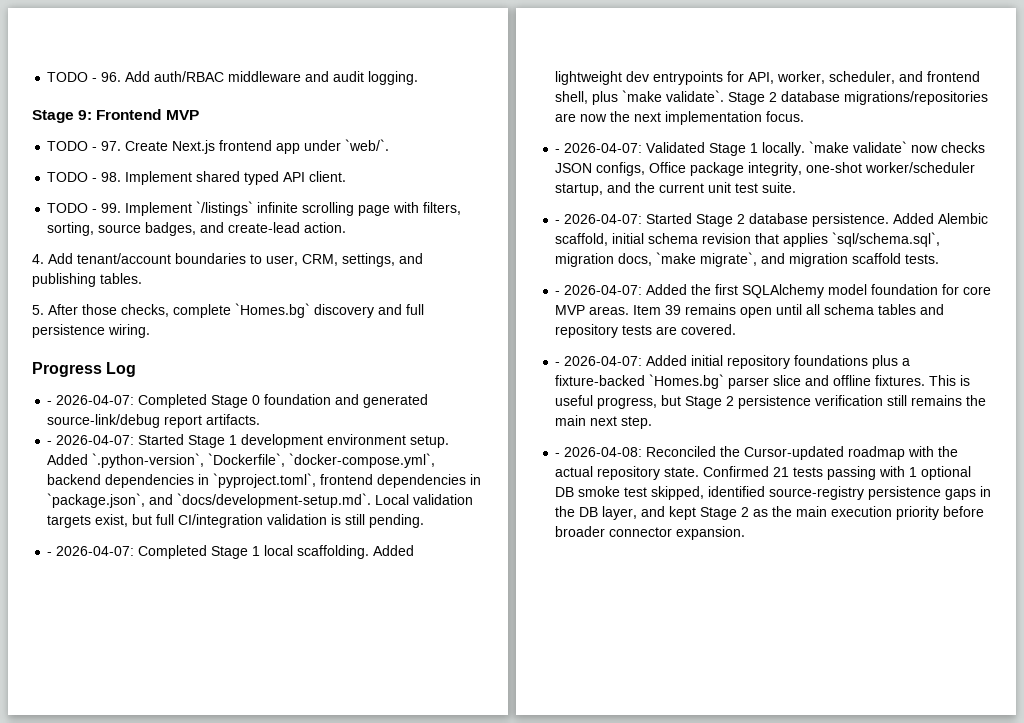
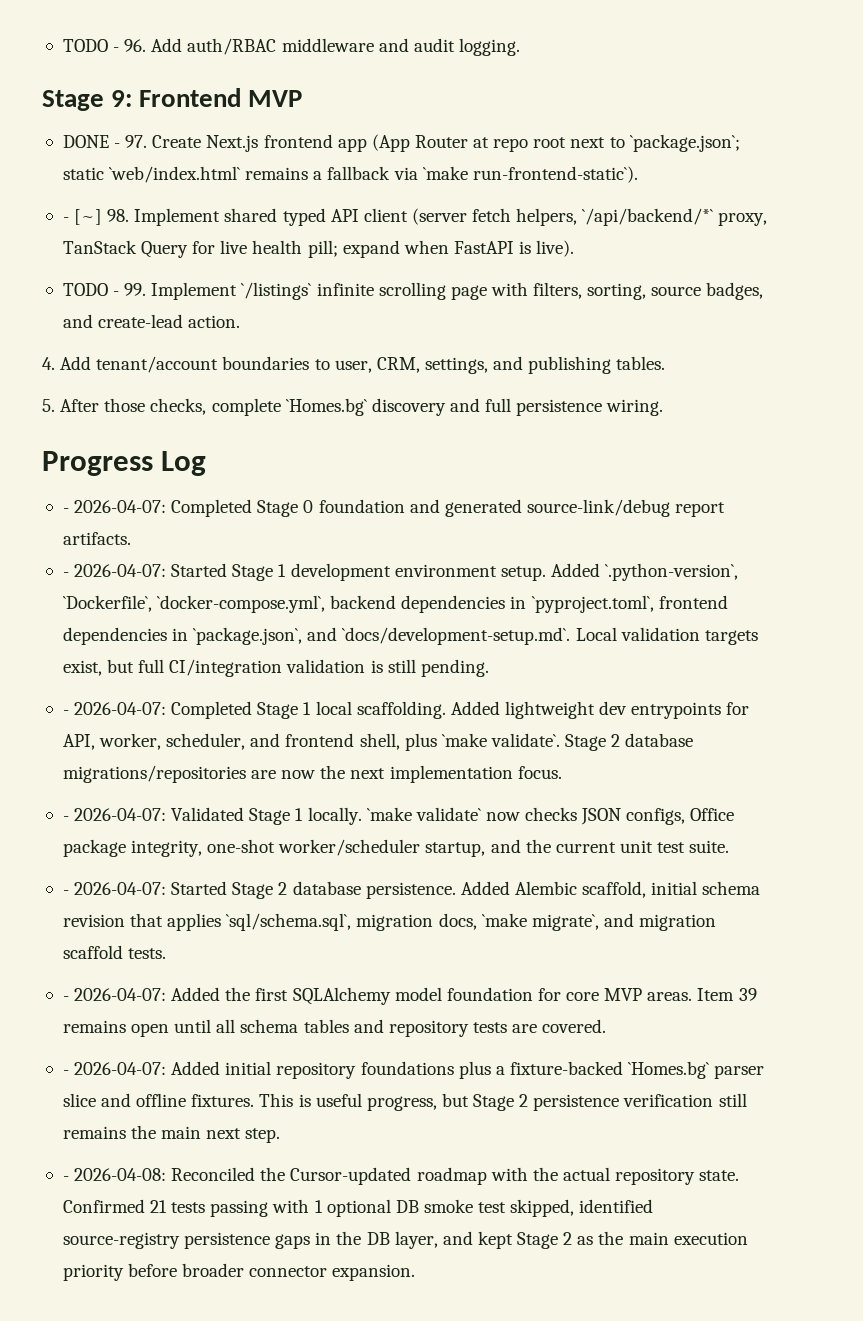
[47,141,89,151] TODO -> [62,135,109,148] DONE
[304,139,390,151] [47,172,98,182] under `web/`. // TODO - -> [371,134,740,152] [62,166,638,183] [62,209,103,225] (App Router at repo root next to `package.json`; static `web/index.html` remains a fallback via `make run-frontend-static`). // - [~]
[309,171,347,182] client. -> [363,208,768,226] [62,240,575,258] client (server fetch helpers, `/api/backend/*` proxy, TanStack Query for live health pill; expand when FastAPI is live).

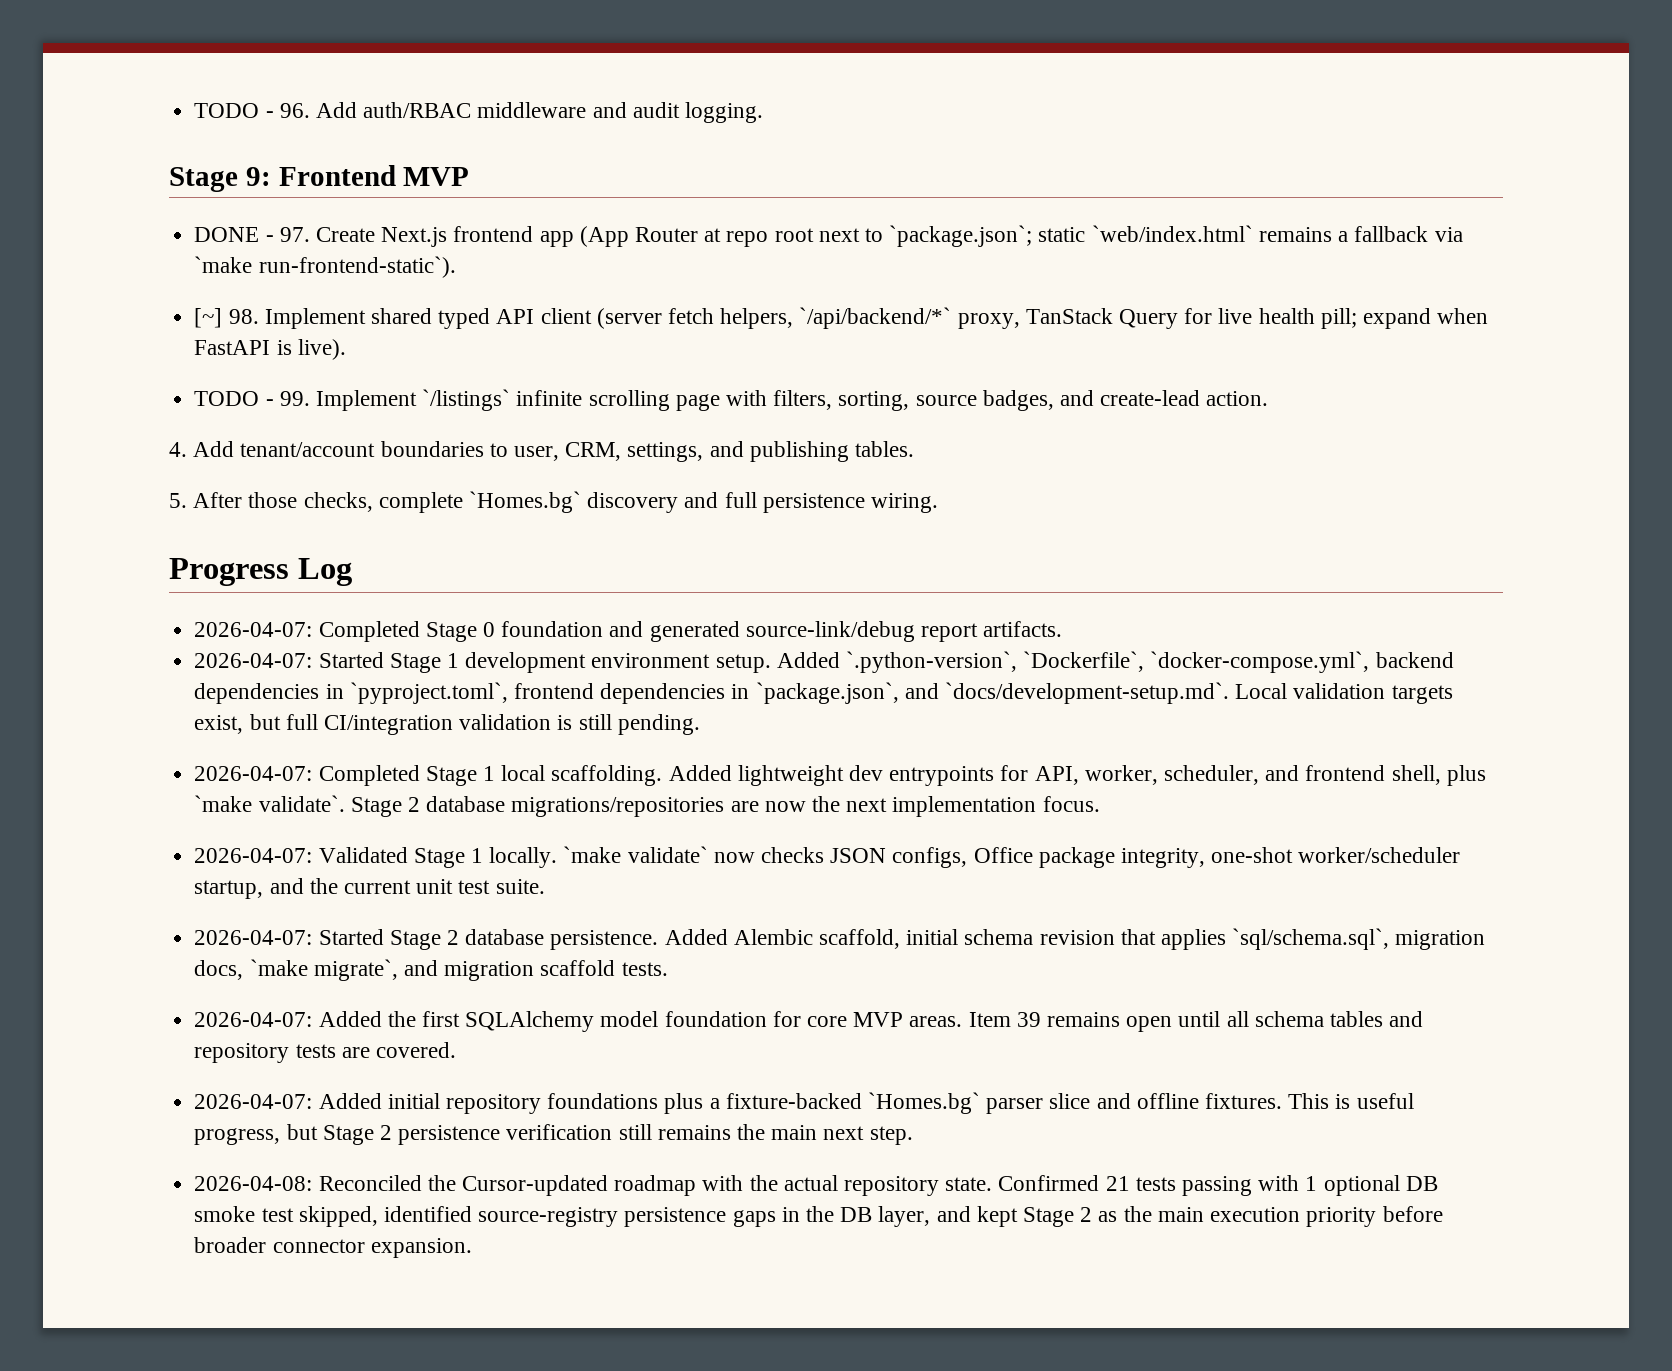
[62,217,69,222] - -> (456, 267) none
[62,508,69,513] - -> (352, 572) none
[62,572,69,577] - -> (1063, 629) none
[62,710,69,715] - -> (700, 724) none
[62,816,69,821] - -> (1100, 804) none
[62,890,69,895] - -> (545, 886) none
[62,996,69,1001] - -> (668, 969) none
[62,1070,69,1075] - -> (456, 1050) none
[62,1176,69,1181] - -> (913, 1135) none

